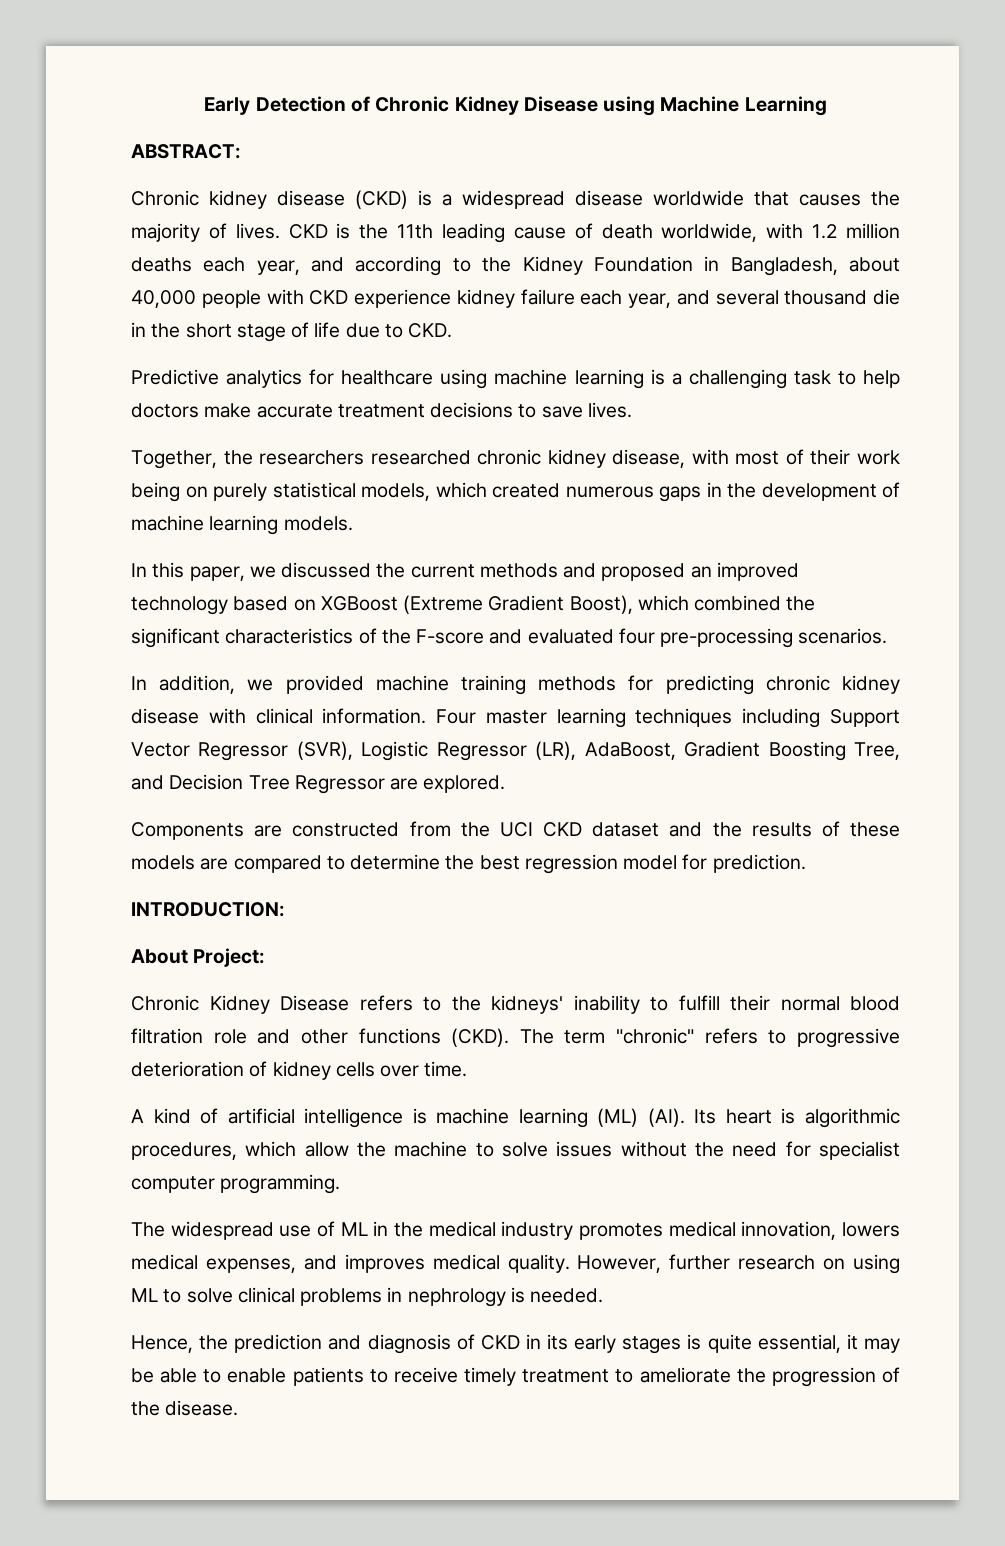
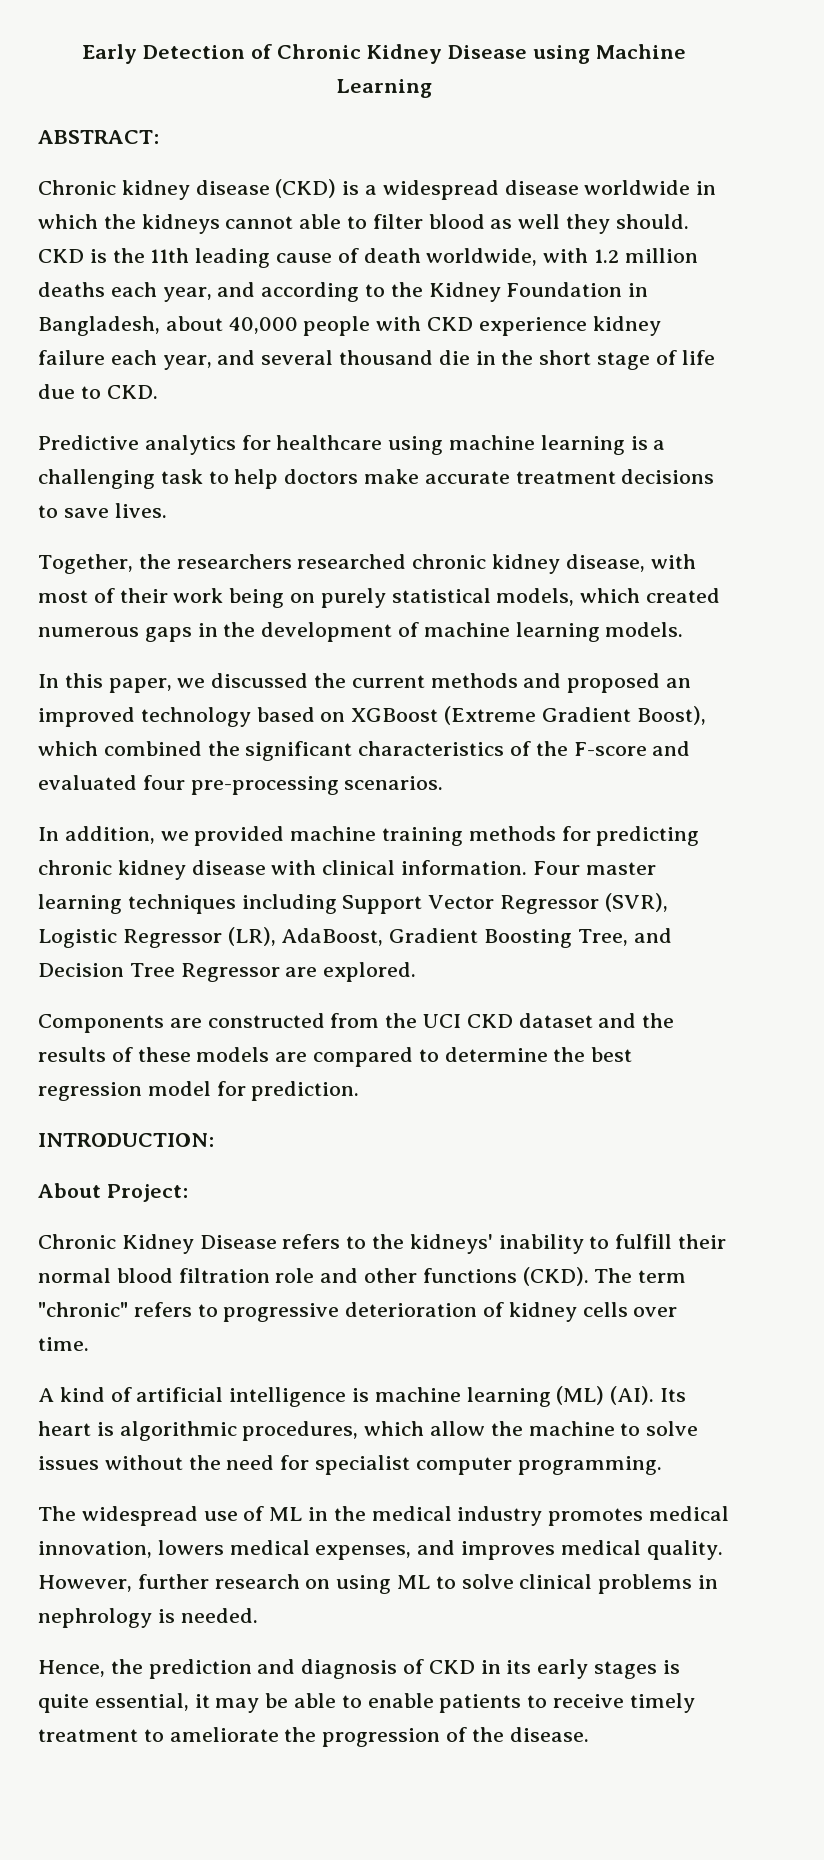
[754,191,900,206] [131,223,280,242] that causes the majority of lives. -> [696,181,717,195] [38,214,689,234] in which the kidneys cannot able to filter blood as well they should.

